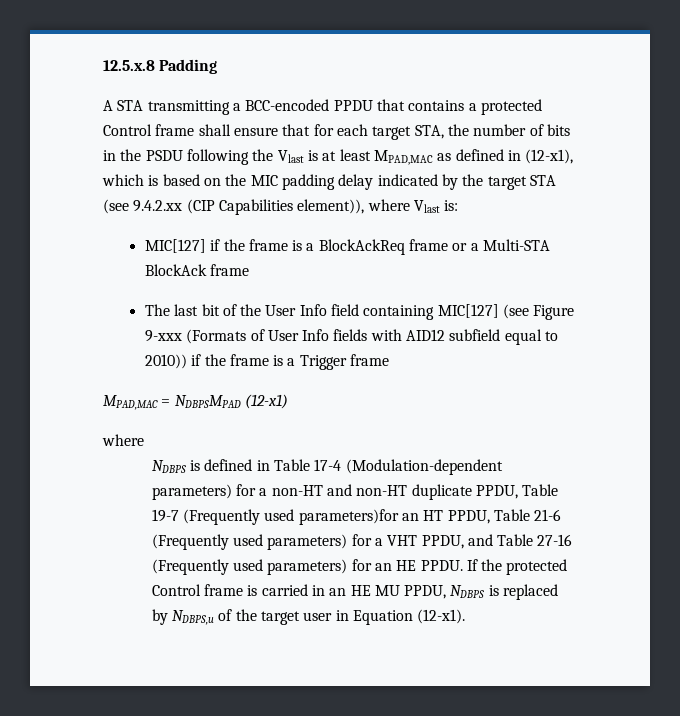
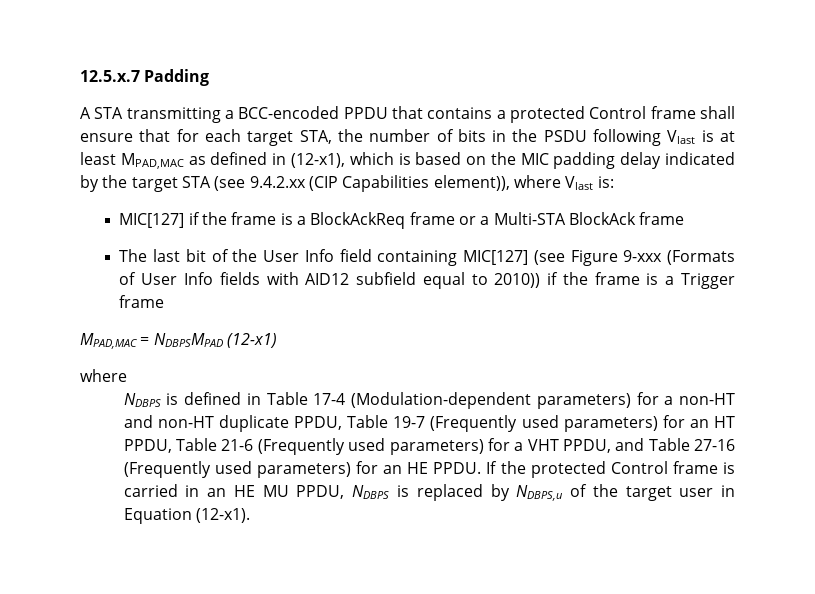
[103,60,155,71] 12.5.x.8 -> [80,70,140,82] 12.5.x.7
[252,149,274,161] the -> (662, 137) none
[298,509,399,525] parameters)for -> [563,415,685,432] parameters) for

